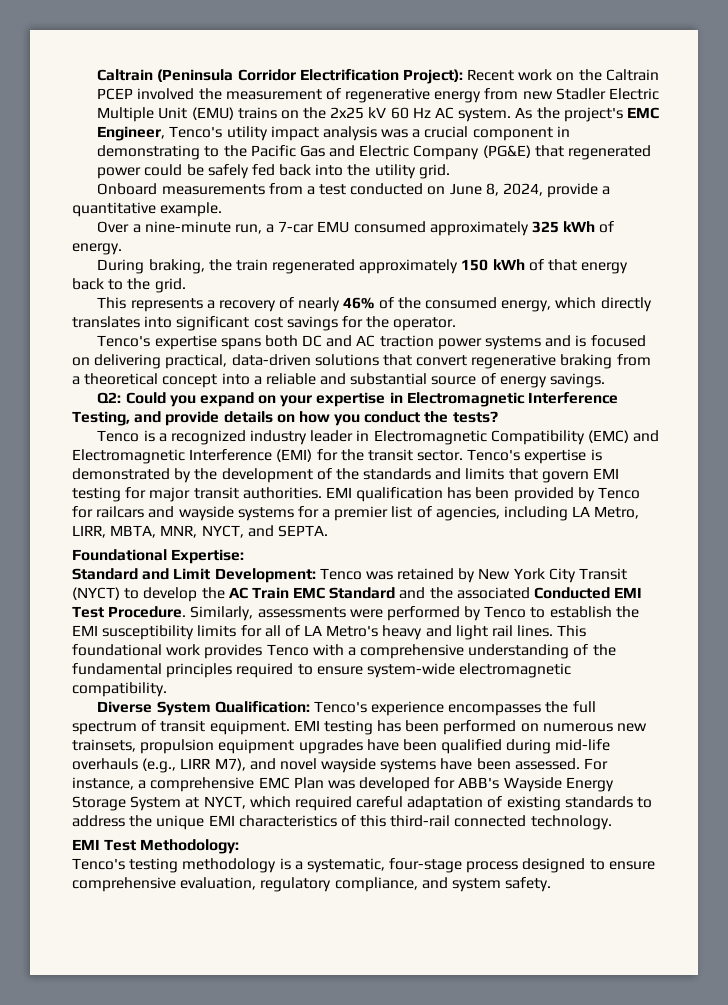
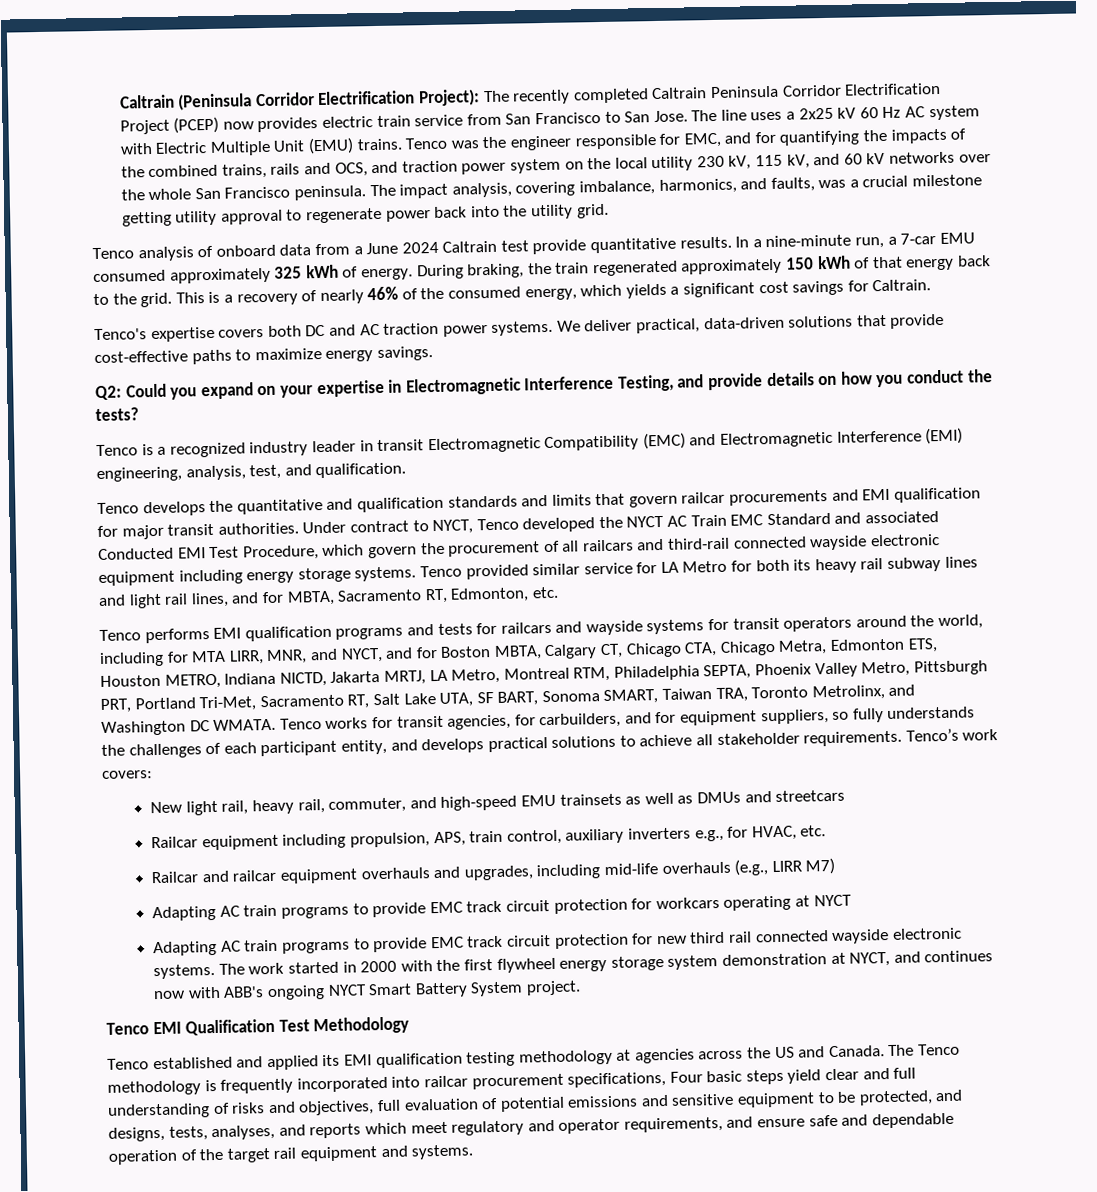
[467,69,659,81] [97,88,660,103] [97,107,327,122] Recent work on the Caltrain PCEP involved the measurement of regenerative energy from new Stadler Electric Multiple Unit (EMU) trains on the -> [483,82,942,105] [119,109,796,135] The recently completed Caltrain Peninsula Corridor Electrification Project (PCEP) now provides electric train service from San Francisco to San Jose. The line uses a
[458,107,659,122] [97,126,570,141] [97,145,652,160] [97,164,275,179] system. As the project's EMC Engineer, Tenco's utility impact analysis was a crucial component in demonstrating to the Pacific Gas and Electric Company (PG&E) that regenerated power could be safely fed -> [928,105,980,121] [119,128,967,156] [120,151,991,179] [120,174,983,201] [121,207,431,227] system with Electric Multiple Unit (EMU) trains. Tenco was the engineer responsible for EMC, and for quantifying the impacts of the combined trains, rails and OCS, and traction power system on the local utility 230 kV, 115 kV, and 60 kV networks over the whole San Francisco peninsula. The impact analysis, covering imbalance, harmonics, and faults, was a crucial milestone getting utility approval to regenerate power
[97,183,611,198] [72,202,223,217] [97,221,130,233] Onboard measurements from a test conducted on June 8, 2024, provide a quantitative example. // Over -> [92,236,750,262] Tenco analysis of onboard data from a June 2024 Caltrain test provide quantitative results. In
(122, 249) // -> (413, 274) none
[97,297,203,312] // This represents -> [175,291,221,304] This is
[600,297,652,312] [72,316,173,328] directly translates into -> [625,283,680,299] yields a
[366,316,457,331] [97,335,261,350] the operator. // Tenco's expertise spans -> [872,279,932,292] [94,326,265,343] Caltrain. // Tenco's expertise covers
[485,335,646,350] [72,354,651,369] [72,373,496,388] systems and is focused on delivering practical, data-driven solutions that convert regenerative braking from a theoretical concept into a reliable and substantial source of -> [491,313,945,336] [94,348,322,365] systems. We deliver practical, data-driven solutions that provide cost-effective paths to maximize
(370, 435) none -> [377,439,425,452] transit
[316,449,602,464] [72,468,359,483] for the transit sector. Tenco's expertise is demonstrated by the development of the -> [96,462,407,483] [97,496,444,517] engineering, analysis, test, and qualification. // Tenco develops the quantitative and qualification
[593,468,620,479] [72,487,641,502] EMI testing for major transit authorities. EMI qualification has been provided by Tenco -> [681,487,981,506] [97,511,940,540] [98,534,940,561] [98,556,978,587] [98,586,559,609] [99,623,473,644] railcar procurements and EMI qualification for major transit authorities. Under contract to NYCT, Tenco developed the NYCT AC Train EMC Standard and associated Conducted EMI Test Procedure, which govern the procurement of all railcars and third-rail connected wayside electronic equipment including energy storage systems. Tenco provided similar service for LA Metro for both its heavy rail subway lines and light rail lines, and for MBTA, Sacramento RT, Edmonton, etc. // Tenco performs EMI qualification programs and tests
[322,506,640,521] [72,525,328,538] [72,549,245,564] [72,568,628,583] [72,587,643,602] [72,606,639,621] [72,625,587,640] [72,644,616,659] [72,663,572,678] [72,682,167,697] [97,701,596,716] [72,720,648,735] [72,739,611,754] [72,758,609,773] [72,777,614,792] [72,796,653,811] [72,815,612,830] [72,839,240,854] [72,858,655,873] [72,877,552,892] a premier list of agencies, including LA Metro, LIRR, MBTA, MNR, NYCT, and SEPTA. // Foundational Expertise: // Standard and Limit Development: Tenco was retained by New York City Transit (NYCT) to develop the AC Train EMC Standard and the associated Conducted EMI Test Procedure. Similarly, assessments were performed by Tenco to establish the EMI susceptibility limits for all of LA Metro's heavy and light rail lines. This foundational work provides Tenco with a comprehensive understanding of the fundamental principles required to ensure system-wide electromagnetic compatibility. // Diverse System Qualification: Tenco's experience encompasses the full spectrum of transit equipment. EMI testing has been performed on numerous new trainsets, propulsion equipment upgrades have been qualified during mid-life overhauls (e.g., LIRR M7), and novel wayside systems have been assessed. For instance, a comprehensive EMC Plan was developed for ABB's Wayside Energy Storage System at NYCT, which required careful adaptation of existing standards to address the unique EMI characteristics of this third-rail connected technology. // EMI Test Methodology: // Tenco's testing methodology is a systematic, four-stage process designed to ensure comprehensive evaluation, regulatory compliance, and system safety. -> [732,614,984,632] [99,638,938,667] [100,660,988,689] [100,684,916,713] [101,706,976,736] [101,728,999,759] [102,770,153,779] [150,789,846,816] [151,825,827,851] [151,857,836,884] [152,894,852,922] [153,927,962,957] [153,950,994,980] [153,980,582,1001] [106,1016,410,1036] [107,1043,961,1071] [107,1067,917,1096] [107,1089,964,1119] [108,1112,954,1142] [108,1144,474,1165] transit operators around the world, including for MTA LIRR, MNR, and NYCT, and for Boston MBTA, Calgary CT, Chicago CTA, Chicago Metra, Edmonton ETS, Houston METRO, Indiana NICTD, Jakarta MRTJ, LA Metro, Montreal RTM, Philadelphia SEPTA, Phoenix Valley Metro, Pittsburgh PRT, Portland Tri-Met, Sacramento RT, Salt Lake UTA, SF BART, Sonoma SMART, Taiwan TRA, Toronto Metrolinx, and Washington DC WMATA. Tenco works for transit agencies, for carbuilders, and for equipment suppliers, so fully understands the challenges of each participant entity, and develops practical solutions to achieve all stakeholder requirements. Tenco’s work covers: // New light rail, heavy rail, commuter, and high-speed EMU trainsets as well as DMUs and streetcars // Railcar equipment including propulsion, APS, train control, auxiliary inverters e.g., for HVAC, etc. // Railcar and railcar equipment overhauls and upgrades, including mid-life overhauls (e.g., LIRR M7) // Adapting AC train programs to provide EMC track circuit protection for workcars operating at NYCT // Adapting AC train programs to provide EMC track circuit protection for new third rail connected wayside electronic systems. The work started in 2000 with the first flywheel energy storage system demonstration at NYCT, and continues now with ABB's ongoing NYCT Smart Battery System project. // Tenco EMI Qualification Test Methodology // Tenco established and applied its EMI qualification testing methodology at agencies across the US and Canada. The Tenco methodology is frequently incorporated into railcar procurement specifications, Four basic steps yield clear and full understanding of risks and objectives, full evaluation of potential emissions and sensitive equipment to be protected, and designs, tests, analyses, and reports which meet regulatory and operator requirements, and ensure safe and dependable operation of the target rail equipment and systems.

